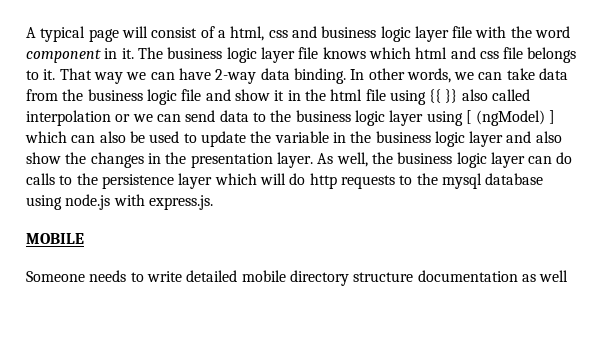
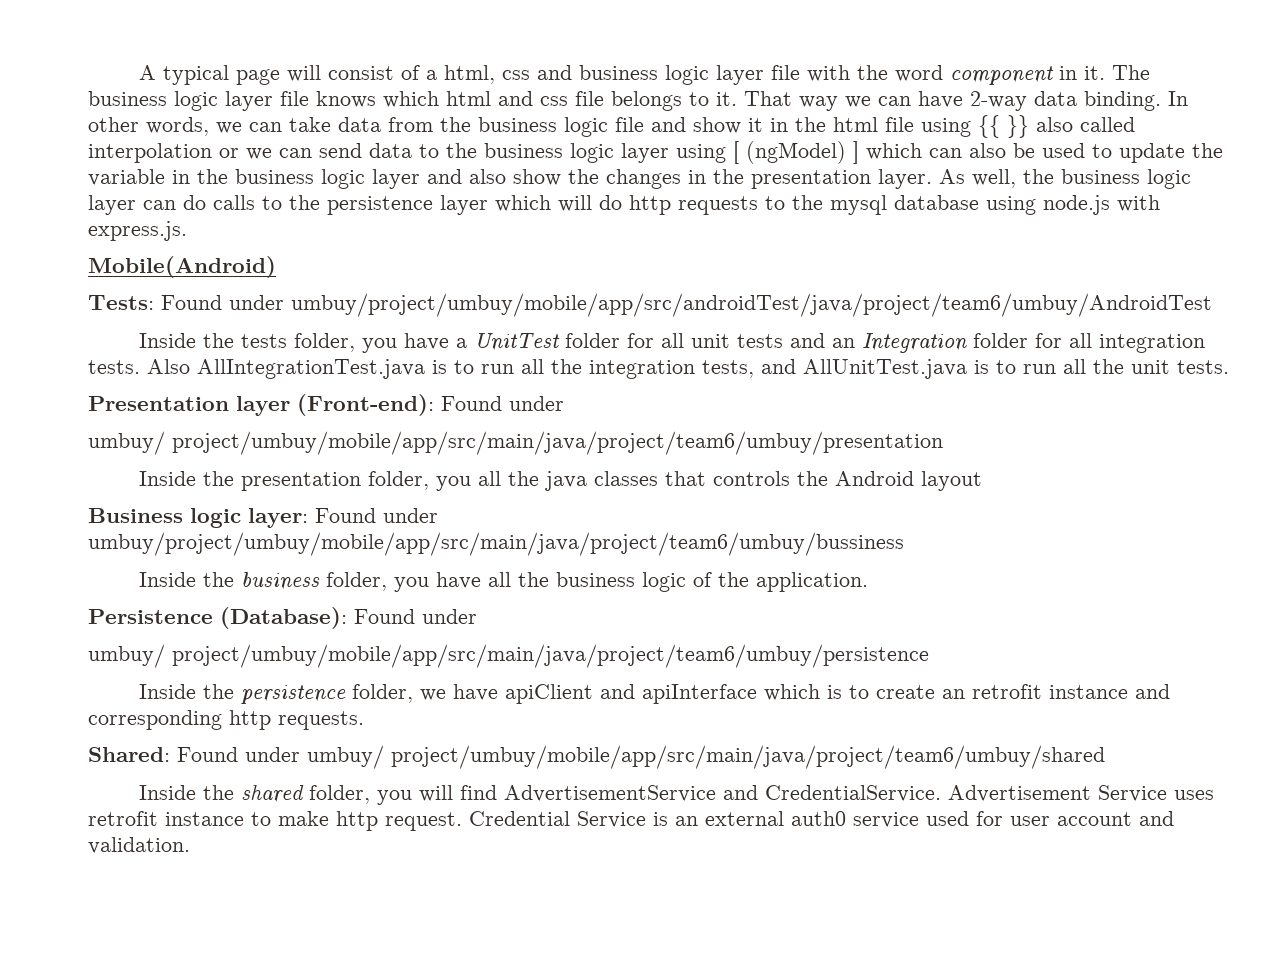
[26,233,84,244] [26,270,569,286] MOBILE // Someone needs to write detailed mobile directory structure documentation as well -> [88,256,276,278] [88,293,1212,317] [138,333,1205,353] [88,359,1229,379] [88,394,564,416] [88,431,943,455] [138,471,982,491] [88,508,438,528] [88,532,904,556] [138,572,868,592] [88,607,477,629] [88,644,929,668] [138,684,1170,704] [88,710,364,730] [88,745,1105,769] [138,785,1214,805] [88,811,1174,831] [88,837,190,854] Mobile(Android) // Tests: Found under umbuy/project/umbuy/mobile/app/src/androidTest/java/project/team6/umbuy/AndroidTest // Inside the tests folder, you have a UnitTest folder for all unit tests and an Integration folder for all integration tests. Also AllIntegrationTest.java is to run all the integration tests, and AllUnitTest.java is to run all the unit tests. // Presentation layer (Front-end): Found under // umbuy/ project/umbuy/mobile/app/src/main/java/project/team6/umbuy/presentation // Inside the presentation folder, you all the java classes that controls the Android layout // Business logic layer: Found under umbuy/project/umbuy/mobile/app/src/main/java/project/team6/umbuy/bussiness // Inside the business folder, you have all the business logic of the application. // Persistence (Database): Found under // umbuy/ project/umbuy/mobile/app/src/main/java/project/team6/umbuy/persistence // Inside the persistence folder, we have apiClient and apiInterface which is to create an retrofit instance and corresponding http requests. // Shared: Found under umbuy/ project/umbuy/mobile/app/src/main/java/project/team6/umbuy/shared // Inside the shared folder, you will find AdvertisementService and CredentialService. Advertisement Service uses retrofit instance to make http request. Credential Service is an external auth0 service used for user account and validation.

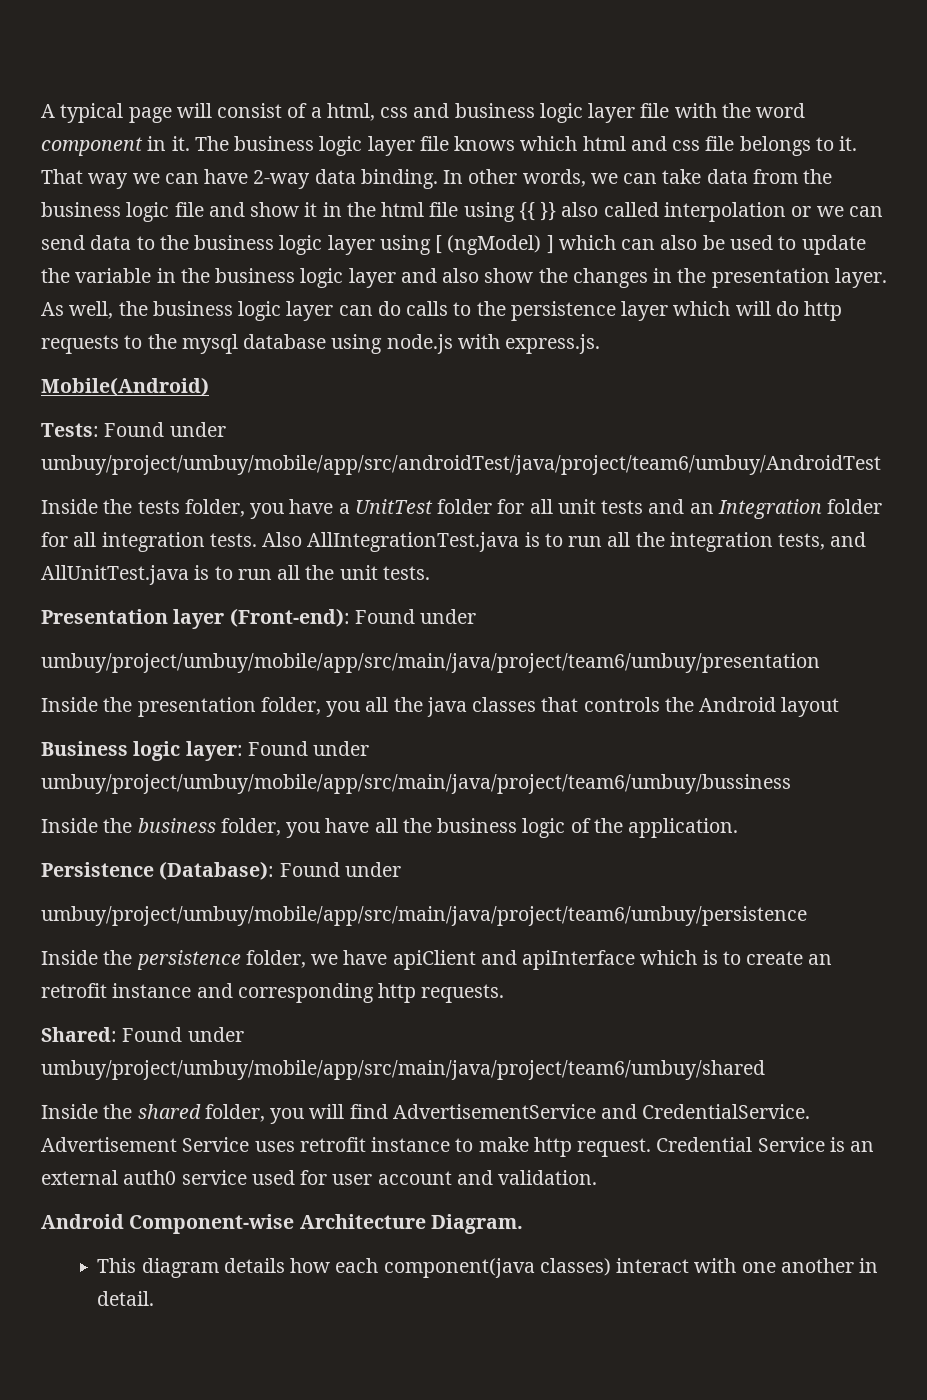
[88,431,943,455] umbuy/ project/umbuy/mobile/app/src/main/java/project/team6/umbuy/presentation -> [41,653,820,673] umbuy/project/umbuy/mobile/app/src/main/java/project/team6/umbuy/presentation
[88,644,929,668] umbuy/ project/umbuy/mobile/app/src/main/java/project/team6/umbuy/persistence -> [41,906,807,926] umbuy/project/umbuy/mobile/app/src/main/java/project/team6/umbuy/persistence
[307,745,1105,769] umbuy/ project/umbuy/mobile/app/src/main/java/project/team6/umbuy/shared -> [41,1060,765,1080] umbuy/project/umbuy/mobile/app/src/main/java/project/team6/umbuy/shared
(190, 845) none -> [41,1214,523,1234] [97,1258,879,1278] [97,1291,155,1306] // Android Component-wise Architecture Diagram. // This diagram details how each component(java classes) interact with one another in detail.

